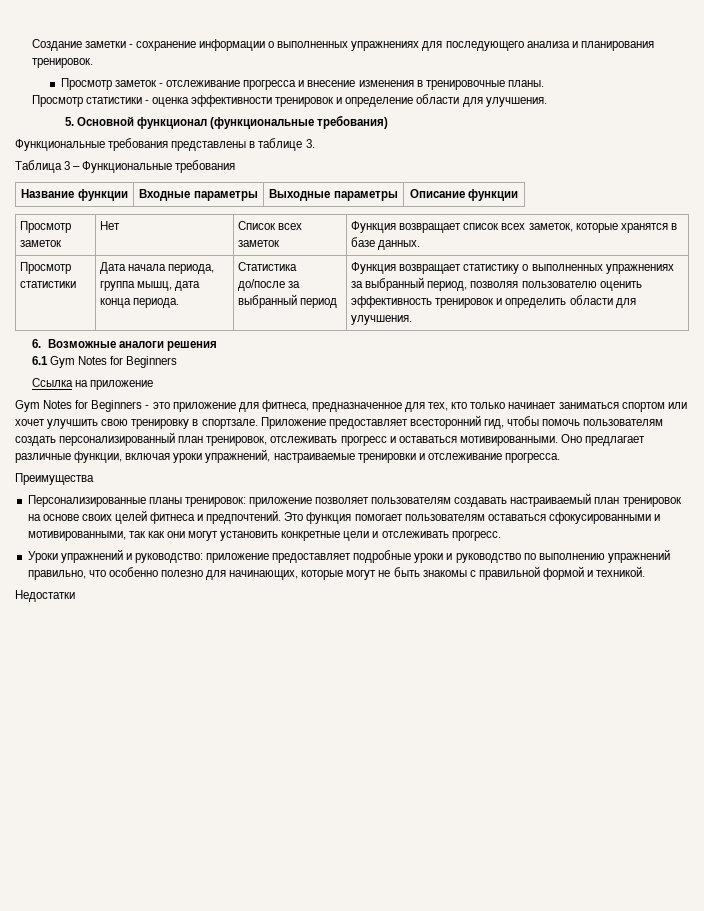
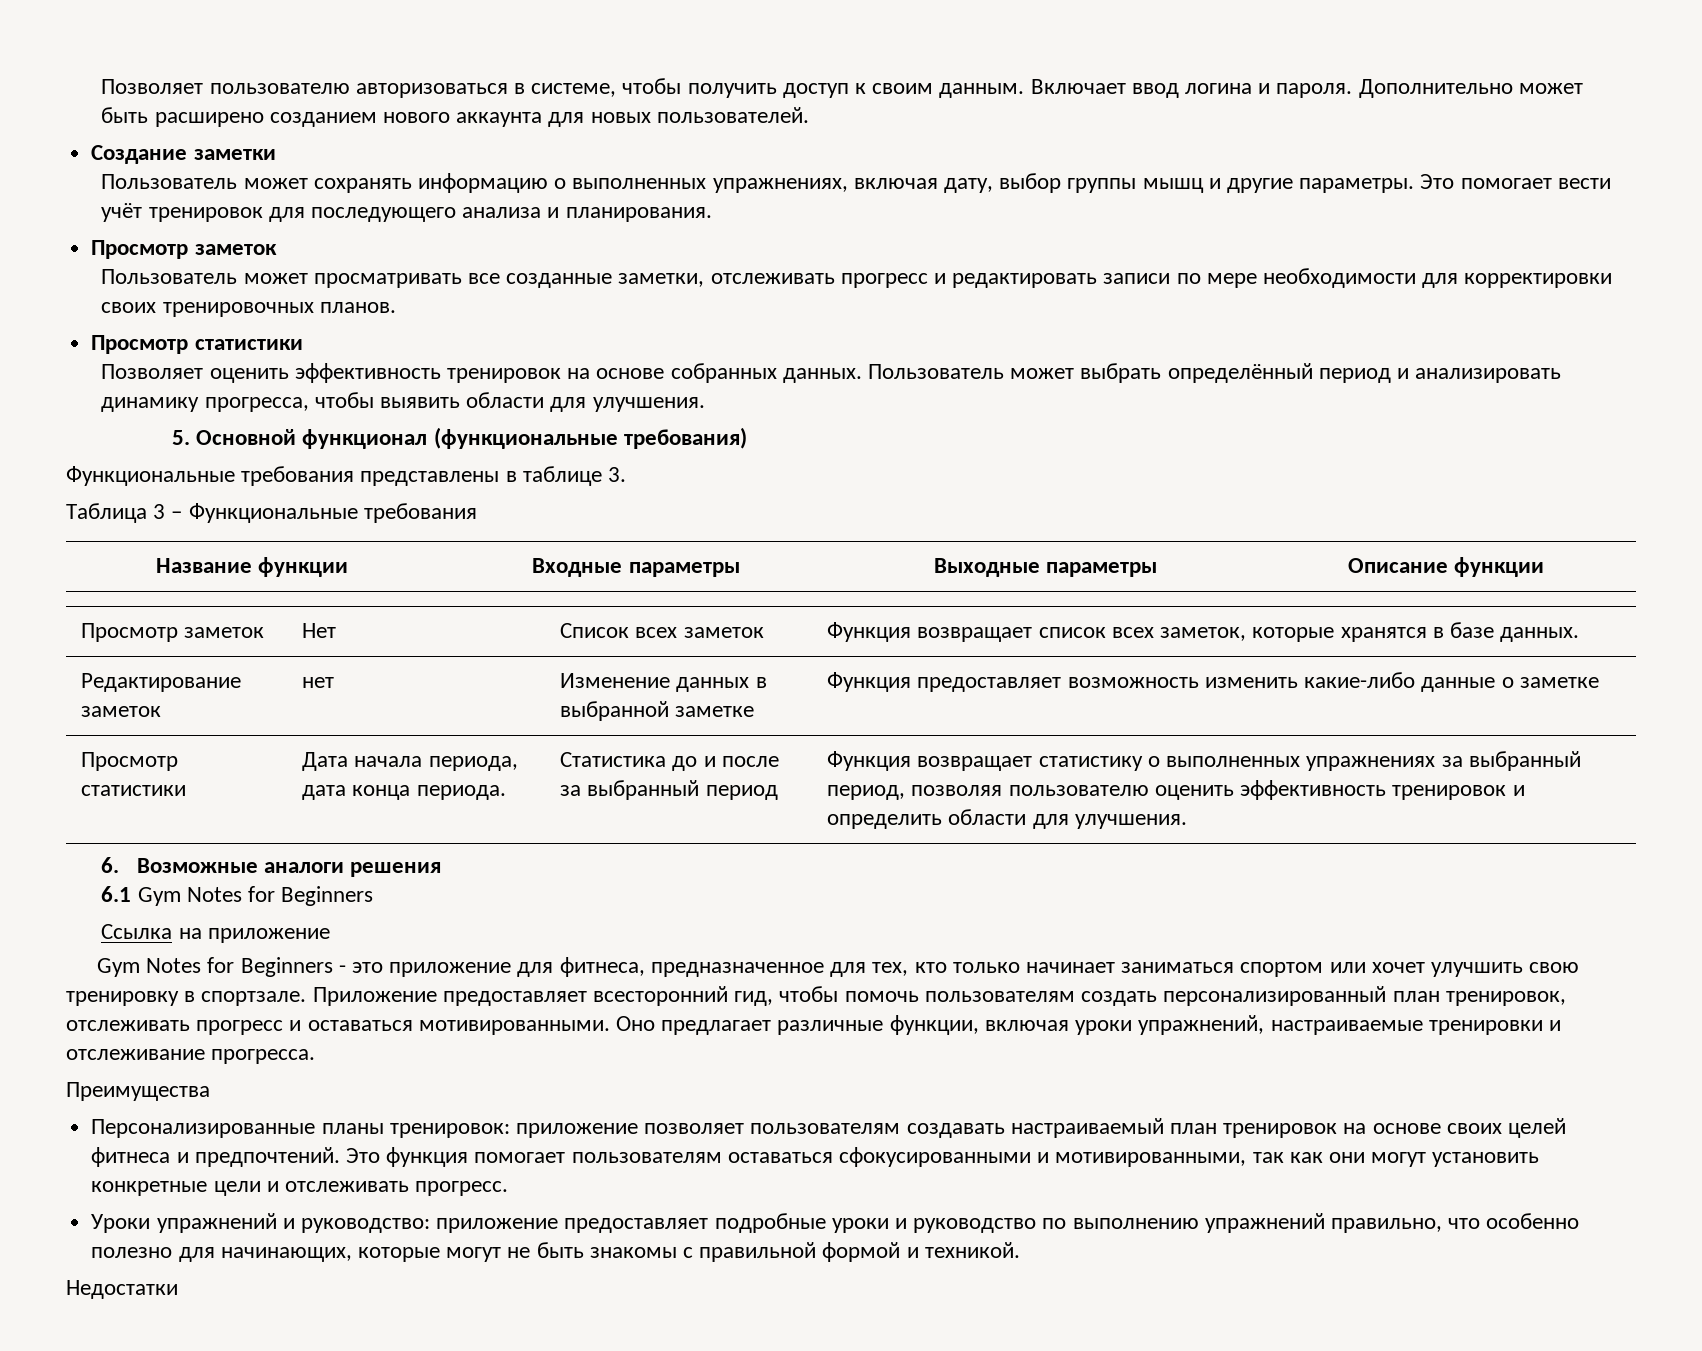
[31,39,420,51] Создание заметки - сохранение информации о выполненных упражнениях -> [101,78,1583,98] [101,107,809,127] [91,145,276,164] [101,173,1611,193] [101,203,263,222] Позволяет пользователю авторизоваться в системе, чтобы получить доступ к своим данным. Включает ввод логина и пароля. Дополнительно может быть расширено созданием нового аккаунта для новых пользователей. // Создание заметки // Пользователь может сохранять информацию о выполненных упражнениях, включая дату, выбор группы мышц и другие параметры. Это помогает вести учёт тренировок
[580,41,654,51] [31,58,93,68] [60,78,544,90] [31,95,414,107] планирования тренировок. // Просмотр заметок - отслеживание прогресса и внесение изменения в тренировочные планы. // Просмотр статистики - оценка эффективности тренировок и определение -> [565,207,712,222] [91,240,277,259] [101,268,1613,288] [101,302,396,317] [91,335,303,354] [101,363,1562,383] [101,392,460,412] планирования. // Просмотр заметок // Пользователь может просматривать все созданные заметки, отслеживать прогресс и редактировать записи по мере необходимости для корректировки своих тренировочных планов. // Просмотр статистики // Позволяет оценить эффективность тренировок на основе собранных данных. Пользователь может выбрать определённый период и анализировать динамику прогресса, чтобы выявить
(421, 245) none -> [81,673,242,692] [81,706,162,717] [302,677,335,688] [560,673,767,692] [560,701,755,721] [827,672,1599,692] // Редактирование заметок | нет | Изменение данных в выбранной заметке | Функция предоставляет возможность изменить какие-либо данные о заметке
[100,281,173,291] группа мышц, -> (518, 763) none
[238,279,286,291] до/после -> [672,756,779,771] до и после

